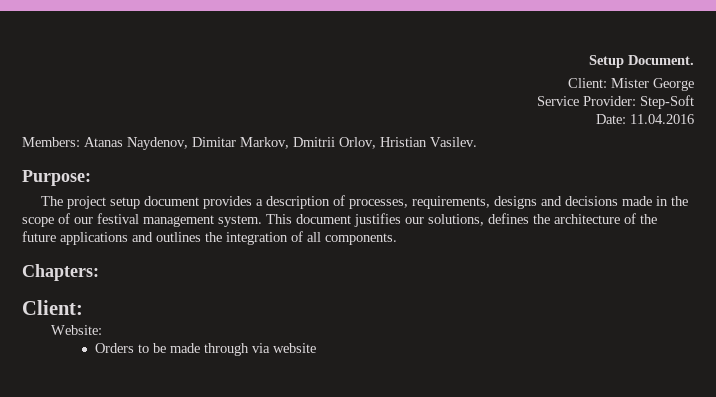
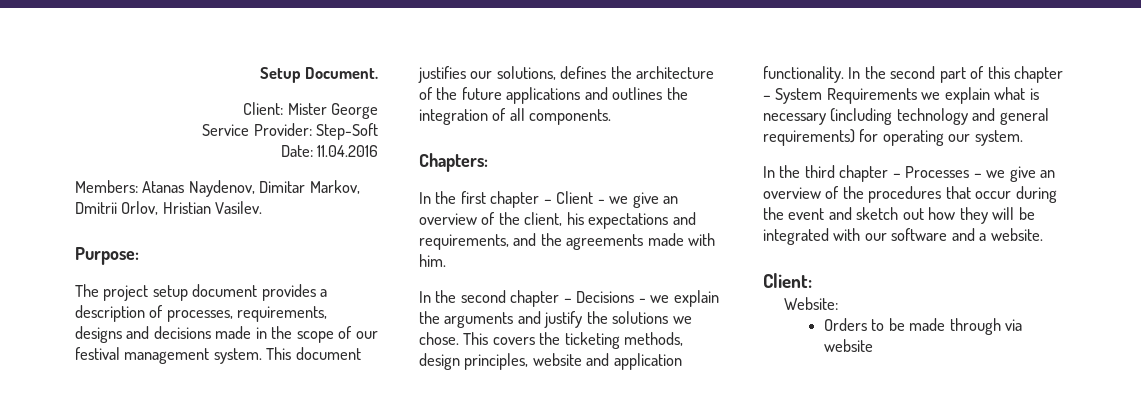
(99, 272) none -> [419,191,679,208] [419,212,696,229] [419,233,716,250] [419,254,446,267] [419,290,719,307] [419,311,692,328] [419,332,684,349] [419,353,682,370] [763,66,1064,83] [763,87,1039,104] [763,108,1049,125] [763,129,1023,146] [763,165,1056,182] [763,186,1057,203] [763,207,1035,224] [763,228,1043,245] // In the first chapter – Client - we give an overview of the client, his expectations and requirements, and the agreements made with him. // In the second chapter – Decisions - we explain the arguments and justify the solutions we chose. This covers the ticketing methods, design principles, website and application functionality. In the second part of this chapter – System Requirements we explain what is necessary (including technology and general requirements) for operating our system. // In the third chapter – Processes – we give an overview of the procedures that occur during the event and sketch out how they will be integrated with our software and a website.

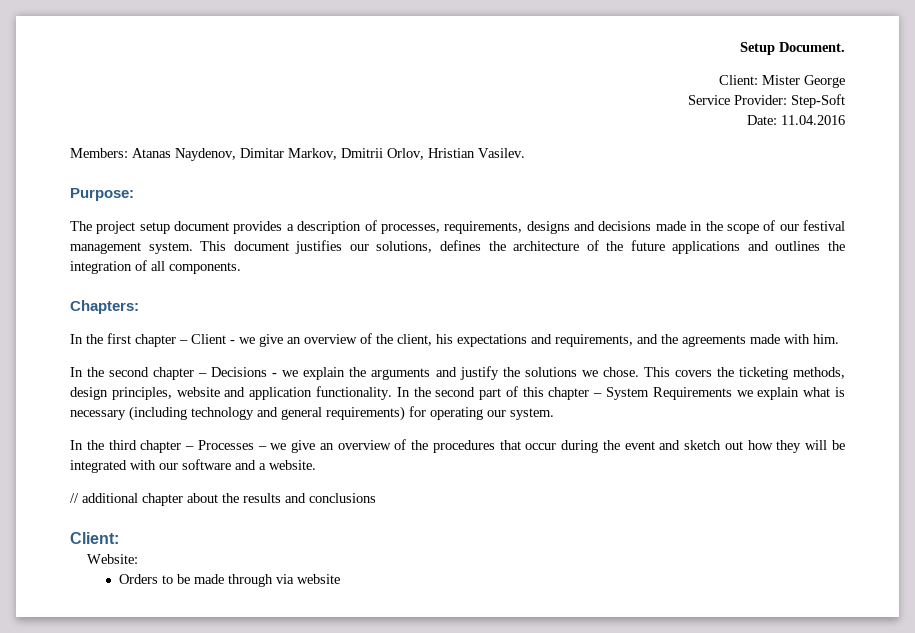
(1043, 234) none -> [70,493,376,506] // // additional chapter about the results and conclusions

